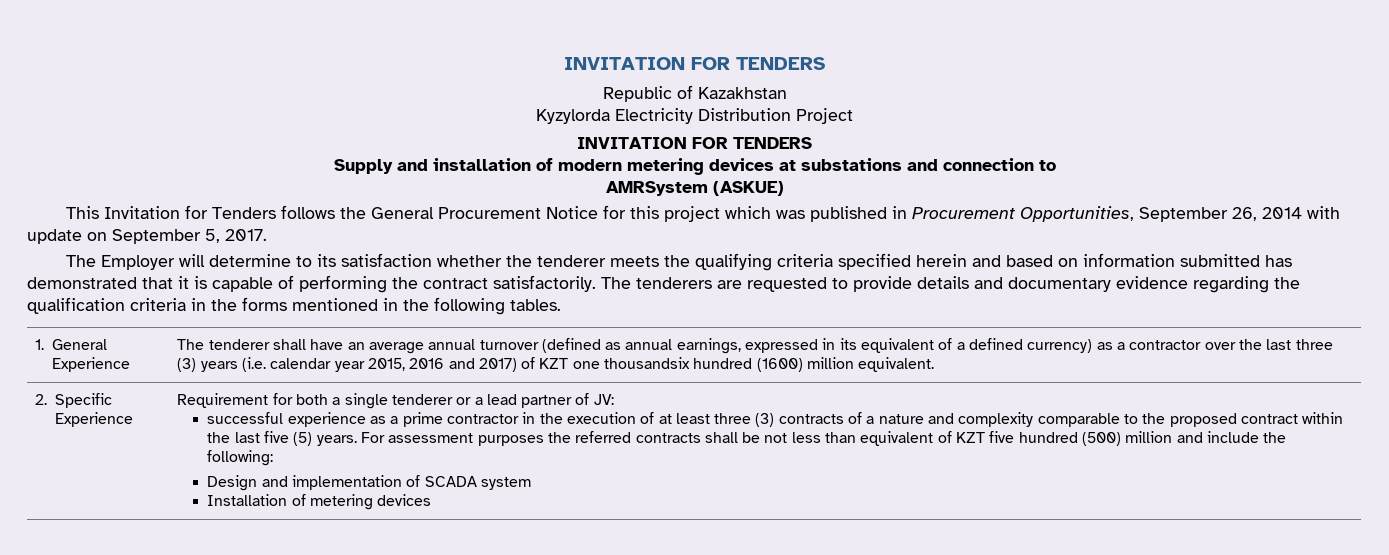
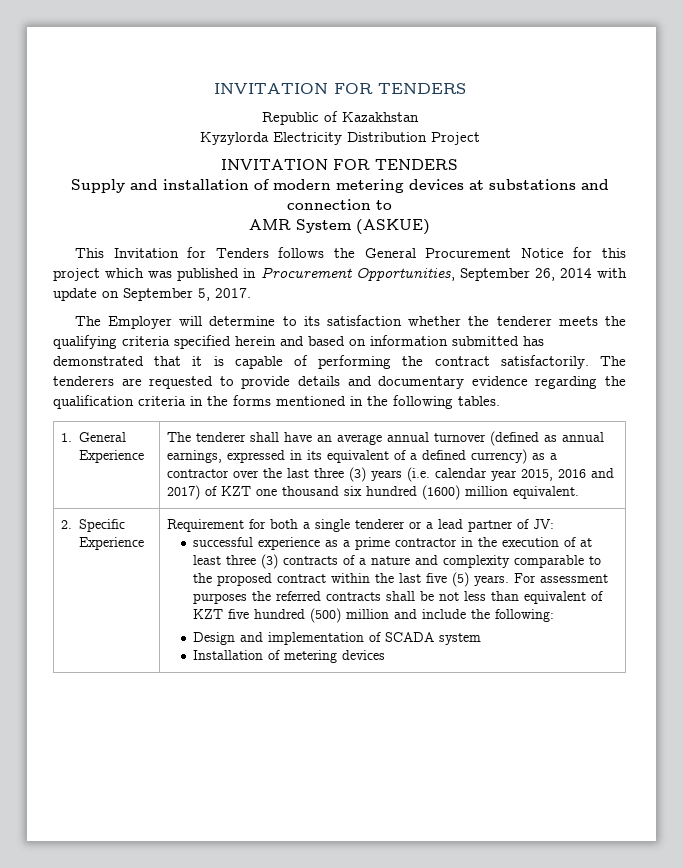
[605,181,708,196] AMRSystem -> [249,219,351,233] AMR System
[604,357,691,369] thousandsix -> [282,486,363,496] thousand six

